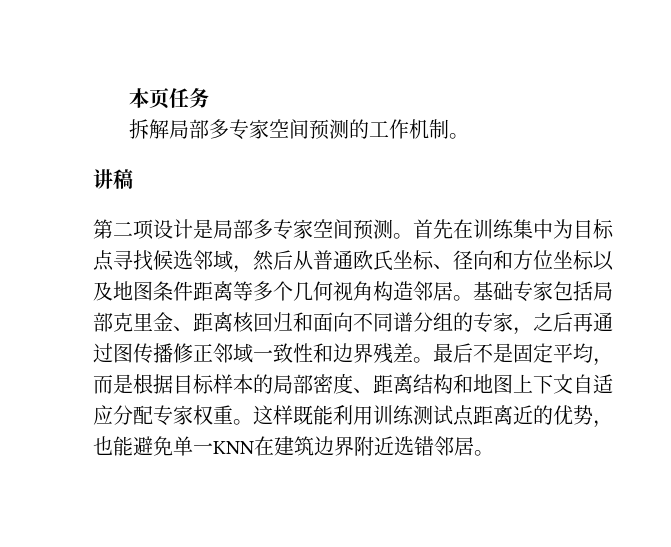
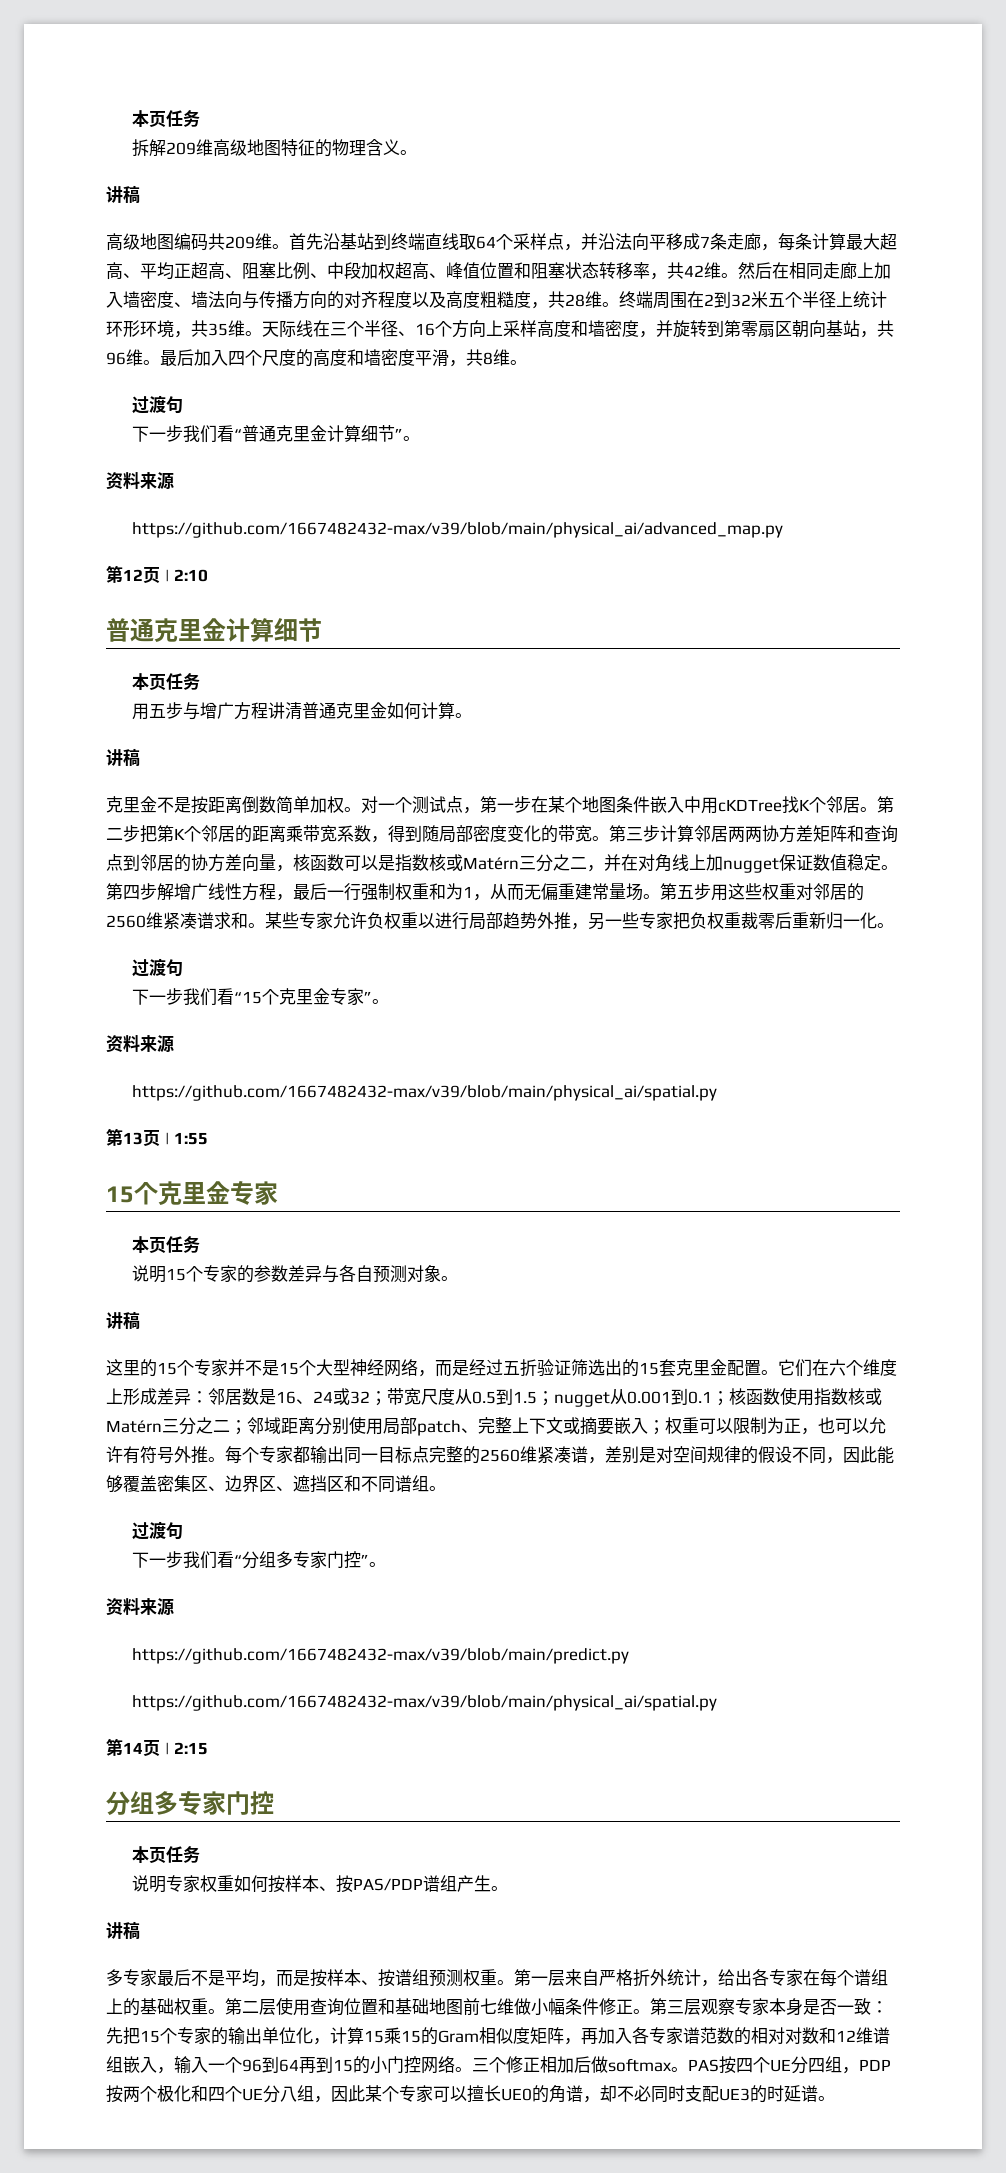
[168,119,469,140] [93,169,133,189] [93,219,614,240] [93,250,614,273] [93,281,613,302] [93,312,613,335] [93,343,433,364] 局部多专家空间预测的工作机制。 // 讲稿 // 第二项设计是局部多专家空间预测。首先在训练集中为目标点寻找候选邻域，然后从普通欧氏坐标、径向和方位坐标以及地图条件距离等多个几何视角构造邻居。基础专家包括局部克里金、距离核回归和面向不同谱分组的专家，之后再通过图传播修正邻域一致性和边界残差。 -> [166,139,418,157] [106,185,140,203] [106,233,897,251] [106,262,891,280] [106,291,887,309] [106,320,894,338] [106,349,527,367] [132,395,184,414] [132,425,421,443] [106,472,174,490] [132,522,784,538] [106,565,209,583] [106,618,322,642] [132,673,201,690] [132,702,473,720] [106,748,140,766] [106,796,894,814] [106,825,898,843] [106,854,898,873] [106,883,864,901] [106,912,894,930] [132,958,184,977] [132,988,390,1006] [106,1035,174,1053] [132,1085,718,1101] [106,1128,209,1146] [106,1181,278,1205] [132,1236,201,1253] [132,1265,459,1283] [106,1311,140,1329] [106,1359,897,1377] [106,1387,882,1407] [106,1416,886,1436] [106,1446,894,1464] [106,1475,446,1493] [132,1521,184,1540] [132,1551,387,1569] [106,1598,174,1616] [132,1648,630,1664] [132,1695,718,1711] [106,1738,209,1756] [106,1791,274,1816] [132,1846,201,1863] [132,1875,509,1893] [106,1921,140,1939] [106,1969,157,1987] 209维高级地图特征的物理含义。 // 讲稿 // 高级地图编码共209维。首先沿基站到终端直线取64个采样点，并沿法向平移成7条走廊，每条计算最大超高、平均正超高、阻塞比例、中段加权超高、峰值位置和阻塞状态转移率，共42维。然后在相同走廊上加入墙密度、墙法向与传播方向的对齐程度以及高度粗糙度，共28维。终端周围在2到32米五个半径上统计环形环境，共35维。天际线在三个半径、16个方向上采样高度和墙密度，并旋转到第零扇区朝向基站，共96维。最后加入四个尺度的高度和墙密度平滑，共8维。 // 过渡句 // 下一步我们看“普通克里金计算细节”。 // 资料来源 // https://github.com/1667482432-max/v39/blob/main/physical_ai/advanced_map.py // 第12页 | 2:10 // 普通克里金计算细节 // 本页任务 // 用五步与增广方程讲清普通克里金如何计算。 // 讲稿 // 克里金不是按距离倒数简单加权。对一个测试点，第一步在某个地图条件嵌入中用cKDTree找K个邻居。第二步把第K个邻居的距离乘带宽系数，得到随局部密度变化的带宽。第三步计算邻居两两协方差矩阵和查询点到邻居的协方差向量，核函数可以是指数核或Matérn三分之二，并在对角线上加nugget保证数值稳定。第四步解增广线性方程，最后一行强制权重和为1，从而无偏重建常量场。第五步用这些权重对邻居的2560维紧凑谱求和。某些专家允许负权重以进行局部趋势外推，另一些专家把负权重裁零后重新归一化。 // 过渡句 // 下一步我们看“15个克里金专家”。 // 资料来源 // https://github.com/1667482432-max/v39/blob/main/physical_ai/spatial.py // 第13页 | 1:55 // 15个克里金专家 // 本页任务 // 说明15个专家的参数差异与各自预测对象。 // 讲稿 // 这里的15个专家并不是15个大型神经网络，而是经过五折验证筛选出的15套克里金配置。它们在六个维度上形成差异：邻居数是16、24或32；带宽尺度从0.5到1.5；nugget从0.001到0.1；核函数使用指数核或Matérn三分之二；邻域距离分别使用局部patch、完整上下文或摘要嵌入；权重可以限制为正，也可以允许有符号外推。每个专家都输出同一目标点完整的2560维紧凑谱，差别是对空间规律的假设不同，因此能够覆盖密集区、边界区、遮挡区和不同谱组。 // 过渡句 // 下一步我们看“分组多专家门控”。 // 资料来源 // https://github.com/1667482432-max/v39/blob/main/predict.py // https://github.com/1667482432-max/v39/blob/main/physical_ai/spatial.py // 第14页 | 2:15 // 分组多专家门控 // 本页任务 // 说明专家权重如何按样本、按PAS/PDP谱组产生。 // 讲稿 // 多专家
[513,343,553,363] 固定 -> (225, 1978) none
[133,373,613,394] [93,405,613,428] [93,436,474,456] 根据目标样本的局部密度、距离结构和地图上下文自适应分配专家权重。这样既能利用训练测试点距离近的优势，也能避免单一KNN在建筑边界附近选错邻居 -> [310,1969,888,1987] [106,1997,888,2016] [106,2027,890,2045] [106,2056,891,2074] [106,2085,818,2103] 按样本、按谱组预测权重。第一层来自严格折外统计，给出各专家在每个谱组上的基础权重。第二层使用查询位置和基础地图前七维做小幅条件修正。第三层观察专家本身是否一致：先把15个专家的输出单位化，计算15乘15的Gram相似度矩阵，再加入各专家谱范数的相对对数和12维谱组嵌入，输入一个96到64再到15的小门控网络。三个修正相加后做softmax。PAS按四个UE分四组，PDP按两个极化和四个UE分八组，因此某个专家可以擅长UE0的角谱，却不必同时支配UE3的时延谱

